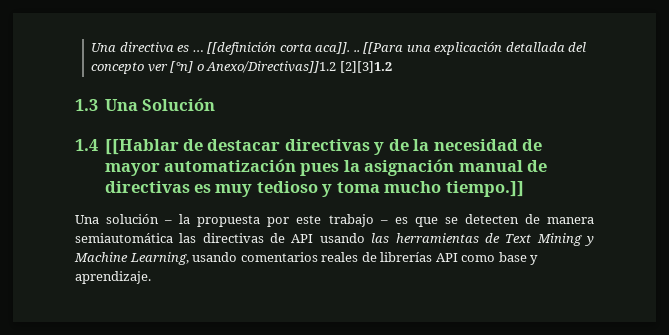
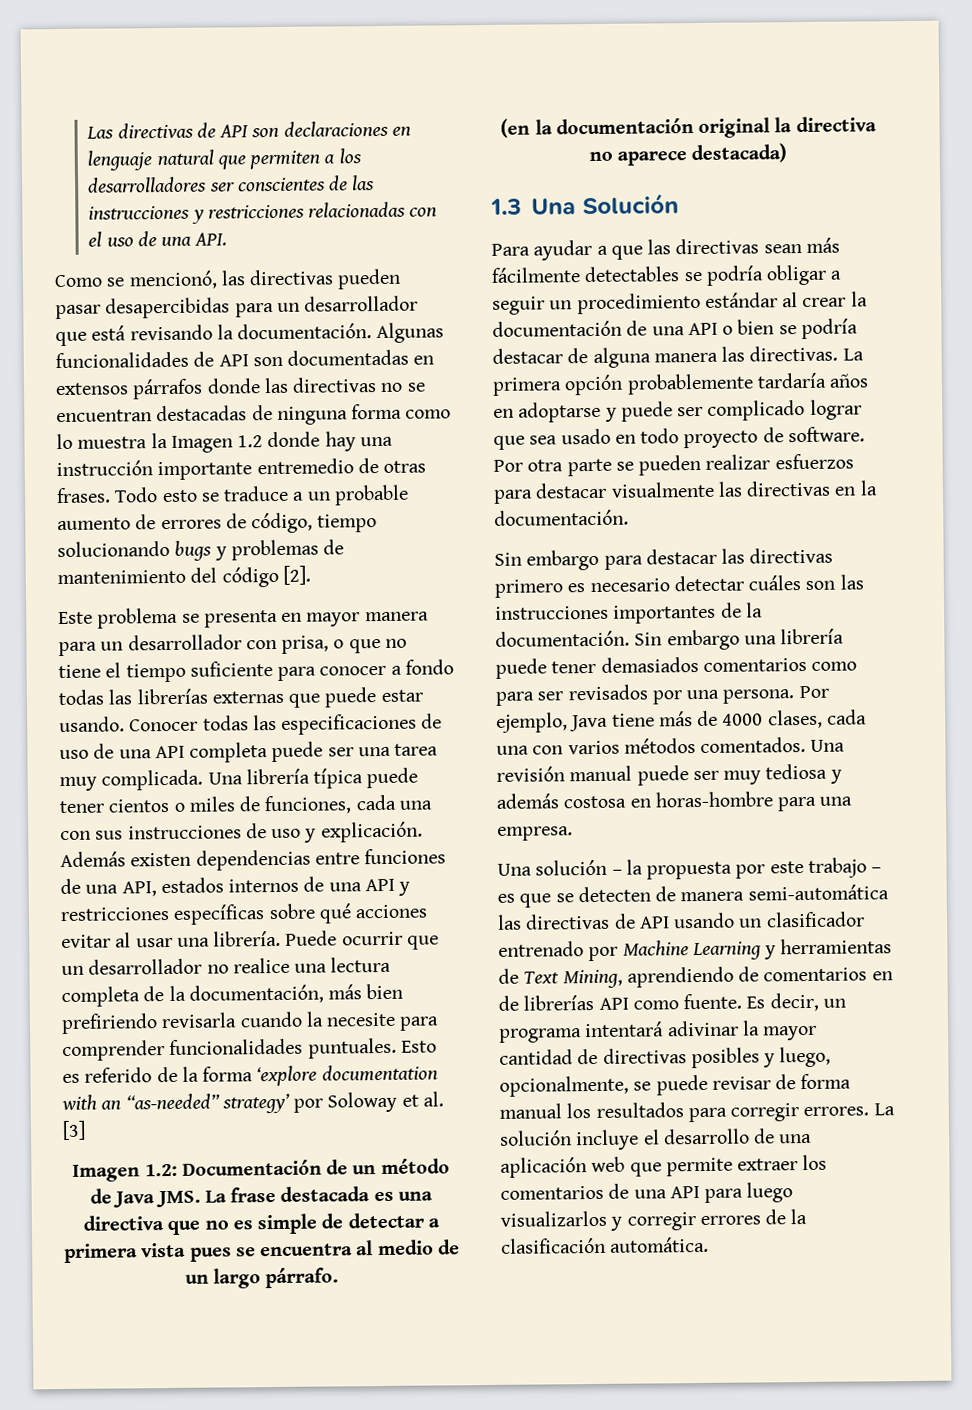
[91,42,587,55] [91,61,392,74] [75,98,215,111] [75,139,543,155] [104,159,548,176] [104,181,524,197] Una directiva es … [[definición corta aca]]. .. [[Para una explicación detallada del concepto ver [°n] o Anexo/Directivas]]1.2 [2][3]1.2 // 1.3 Una Solución // 1.4 [[Hablar de destacar directivas y de la necesidad de mayor automatización pues la asignación manual de directivas es muy tedioso y toma mucho tiempo.]] -> [86,120,411,139] [87,148,362,171] [88,175,376,193] [88,201,438,224] [88,231,228,247] [54,268,402,290] [55,295,419,320] [55,322,445,347] [55,349,435,369] [55,377,426,400] [56,403,452,425] [56,431,393,453] [56,458,427,481] [56,484,409,506] [57,512,378,534] [57,539,345,561] [57,565,311,588] [58,607,429,629] [58,634,407,657] [58,659,454,683] [58,687,423,708] [59,713,443,735] [59,741,439,763] [59,767,419,792] [59,794,432,815] [60,821,423,843] [60,848,447,871] [60,876,411,897] [60,903,429,925] [61,930,439,950] [61,956,392,976] [61,983,404,1008] [61,1011,440,1035] [62,1037,437,1062] [62,1064,438,1087] [61,1091,444,1114] [62,1120,86,1141] [72,1158,450,1182] [90,1186,433,1208] [83,1212,440,1236] [64,1239,460,1263] [184,1267,340,1289] [500,116,877,138] [588,143,788,166] [490,193,679,215] [491,237,840,261] [491,264,843,286] [492,291,868,315] [492,318,858,340] [492,345,864,368] [492,372,870,396] [493,399,862,423] [493,426,865,450] [493,453,854,477] [493,480,878,504] [494,509,629,526] [494,547,834,571] [494,574,864,598] [495,602,763,624] [495,628,845,651] [495,656,858,679] [495,684,829,706] [496,709,867,733] [496,736,846,755] [496,763,842,786] [496,791,853,812] [497,826,573,841] Las directivas de API son declaraciones en lenguaje natural que permiten a los desarrolladores ser conscientes de las instrucciones y restricciones relacionadas con el uso de una API. // Como se mencionó, las directivas pueden pasar desapercibidas para un desarrollador que está revisando la documentación. Algunas funcionalidades de API son documentadas en extensos párrafos donde las directivas no se encuentran destacadas de ninguna forma como lo muestra la Imagen 1.2 donde hay una instrucción importante entremedio de otras frases. Todo esto se traduce a un probable aumento de errores de código, tiempo solucionando bugs y problemas de mantenimiento del código [2]. // Este problema se presenta en mayor manera para un desarrollador con prisa, o que no tiene el tiempo suficiente para conocer a fondo todas las librerías externas que puede estar usando. Conocer todas las especificaciones de uso de una API completa puede ser una tarea muy complicada. Una librería típica puede tener cientos o miles de funciones, cada una con sus instrucciones de uso y explicación. Además existen dependencias entre funciones de una API, estados internos de una API y restricciones específicas sobre qué acciones evitar al usar una librería. Puede ocurrir que un desarrollador no realice una lectura completa de la documentación, más bien prefiriendo revisarla cuando la necesite para comprender funcionalidades puntuales. Esto es referido de la forma ‘explore documentation with an “as-needed” strategy’ por Soloway et al. [3] // Imagen 1.2: Documentación de un método de Java JMS. La frase destacada es una directiva que no es simple de detectar a primera vista pues se encuentra al medio de un largo párrafo. // (en la documentación original la directiva no aparece destacada) // 1.3 Una Solución // Para ayudar a que las directivas sean más fácilmente detectables se podría obligar a seguir un procedimiento estándar al crear la documentación de una API o bien se podría destacar de alguna manera las directivas. La primera opción probablemente tardaría años en adoptarse y puede ser complicado lograr que sea usado en todo proyecto de software. Por otra parte se pueden realizar esfuerzos para destacar visualmente las directivas en la documentación. // Sin embargo para destacar las directivas primero es necesario detectar cuáles son las instrucciones importantes de la documentación. Sin embargo una librería puede tener demasiados comentarios como para ser revisados por una persona. Por ejemplo, Java tiene más de 4000 clases, cada una con varios métodos comentados. Una revisión manual puede ser muy tediosa y además costosa en horas-hombre para una empresa.
[75,233,173,243] semiautomática -> [747,884,889,901] semi-automática
[371,233,595,246] [74,252,539,265] [75,271,151,284] las herramientas de Text Mining y Machine Learning, usando comentarios reales de librerías API como base y aprendizaje. -> [739,911,865,928] [498,938,893,962] [498,966,893,989] [498,992,846,1012] [499,1020,818,1043] [499,1046,832,1069] [499,1073,852,1097] [499,1102,895,1123] [500,1128,813,1151] [500,1154,828,1178] [500,1182,794,1203] [500,1208,808,1231] [501,1236,710,1254] un clasificador entrenado por Machine Learning y herramientas de Text Mining, aprendiendo de comentarios en de librerías API como fuente. Es decir, un programa intentará adivinar la mayor cantidad de directivas posibles y luego, opcionalmente, se puede revisar de forma manual los resultados para corregir errores. La solución incluye el desarrollo de una aplicación web que permite extraer los comentarios de una API para luego visualizarlos y corregir errores de la clasificación automática.

